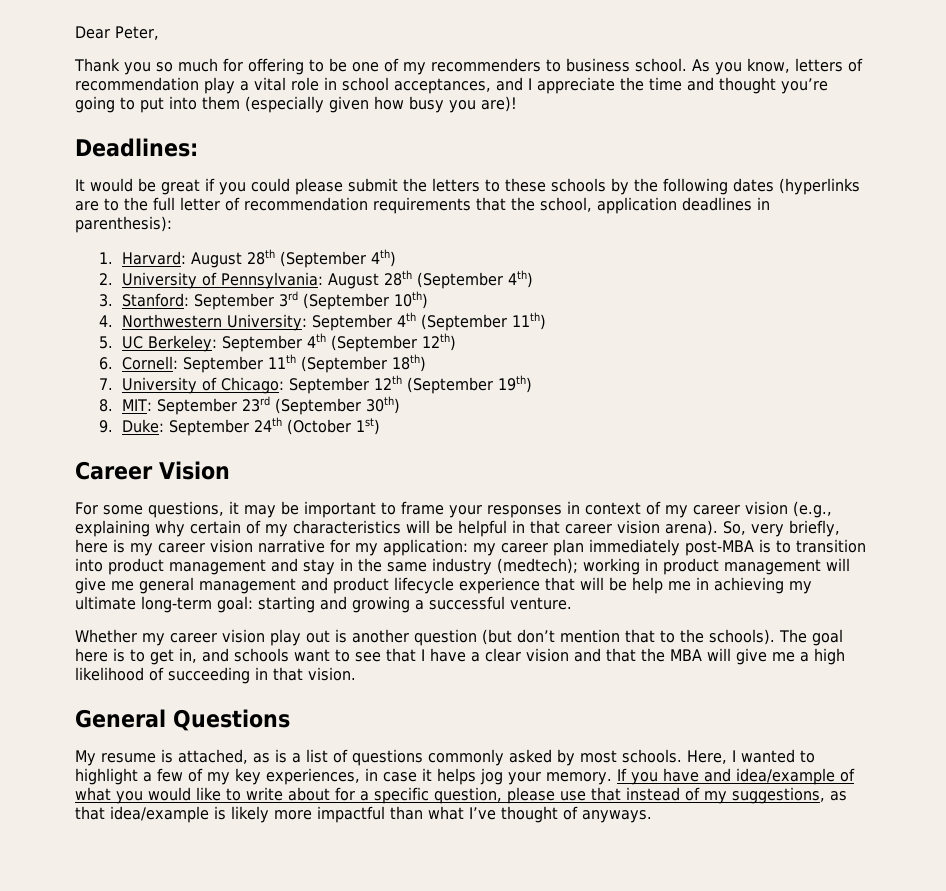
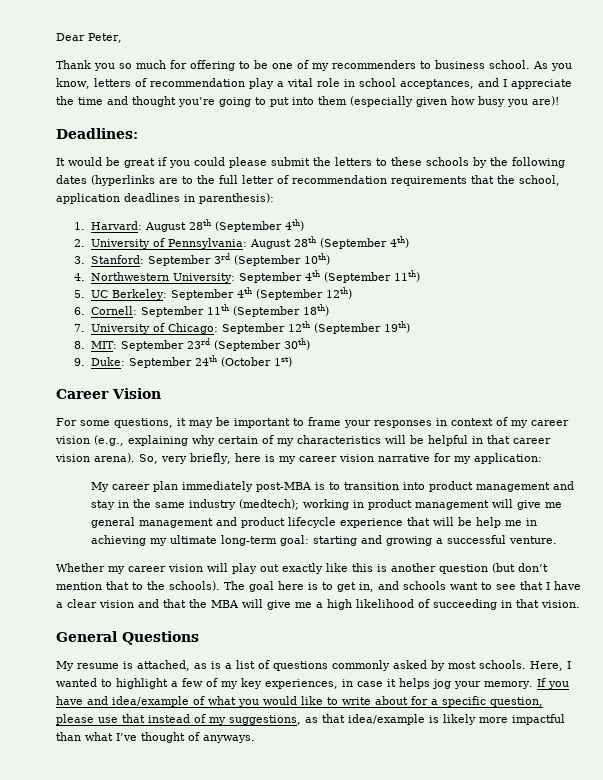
[473,543,496,556] my -> [91,482,110,492] // My
(265, 636) none -> [207,563,228,572] will
(330, 636) none -> [282,563,373,574] exactly like this

